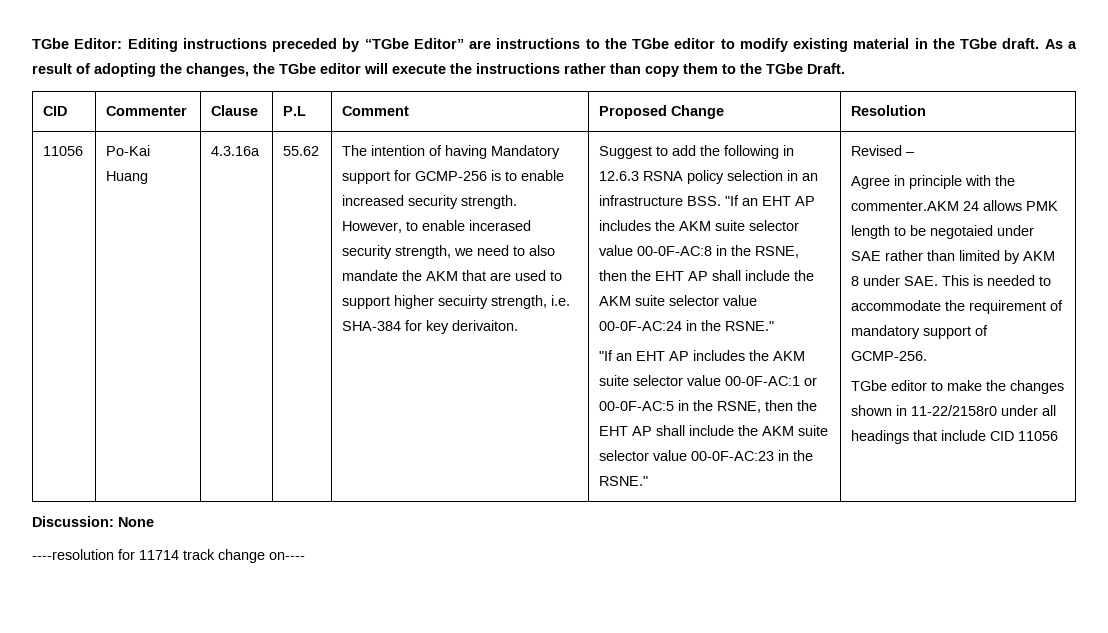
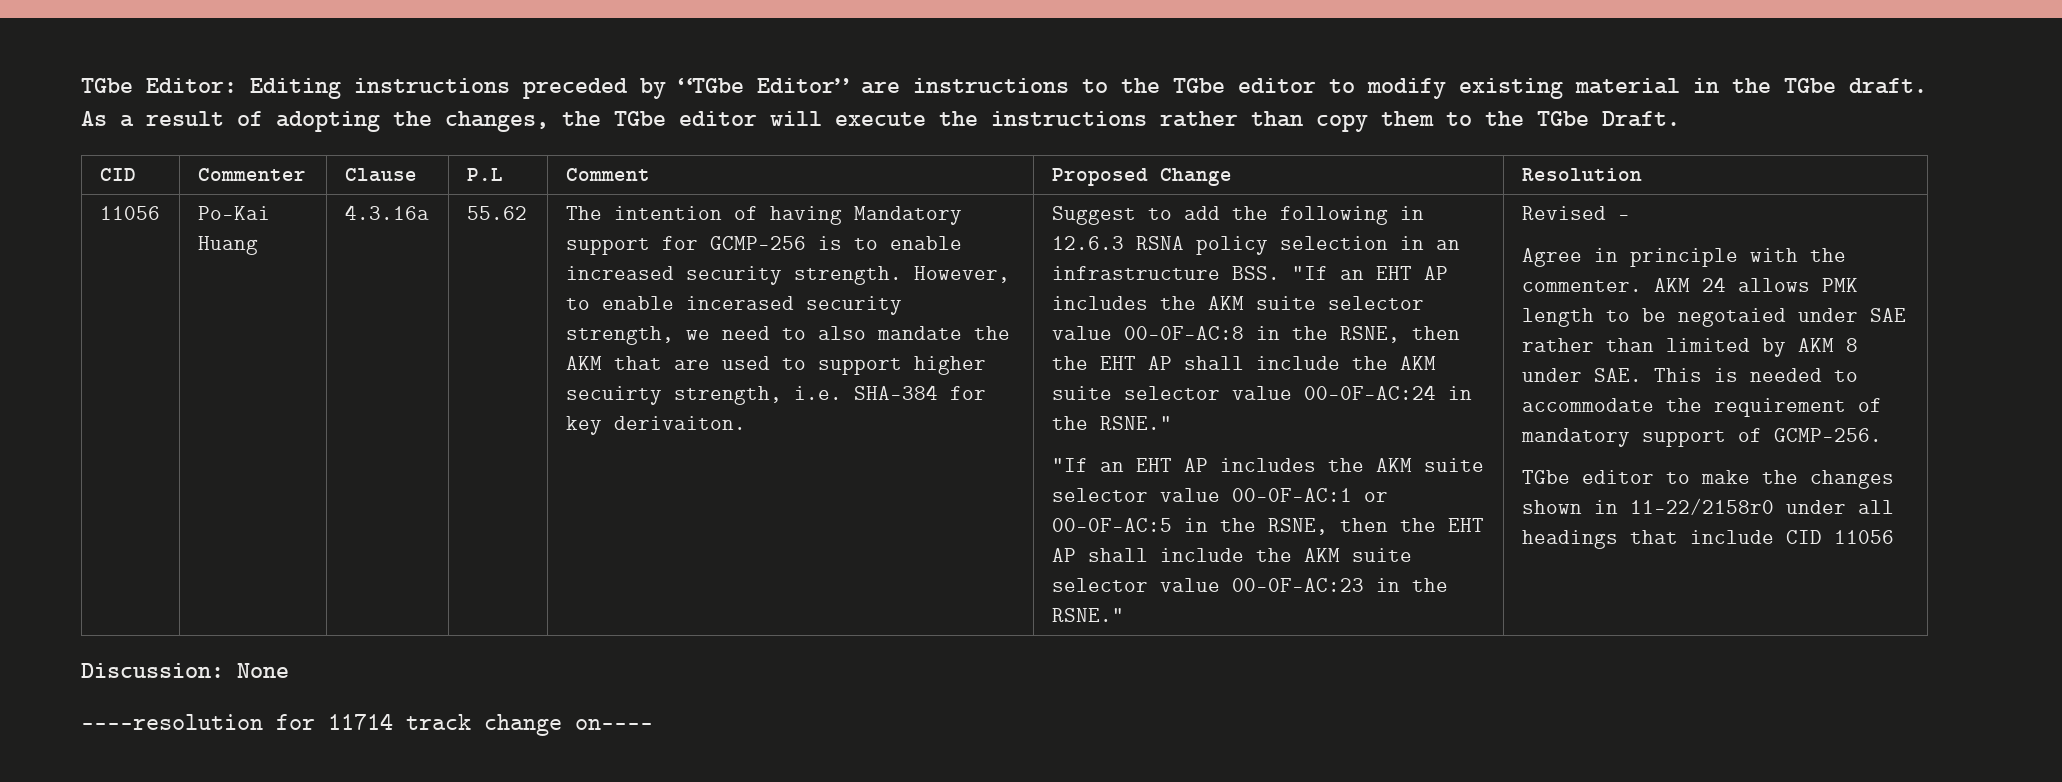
[851,201,960,211] commenter.AKM -> [1521,278,1690,292] commenter. AKM

